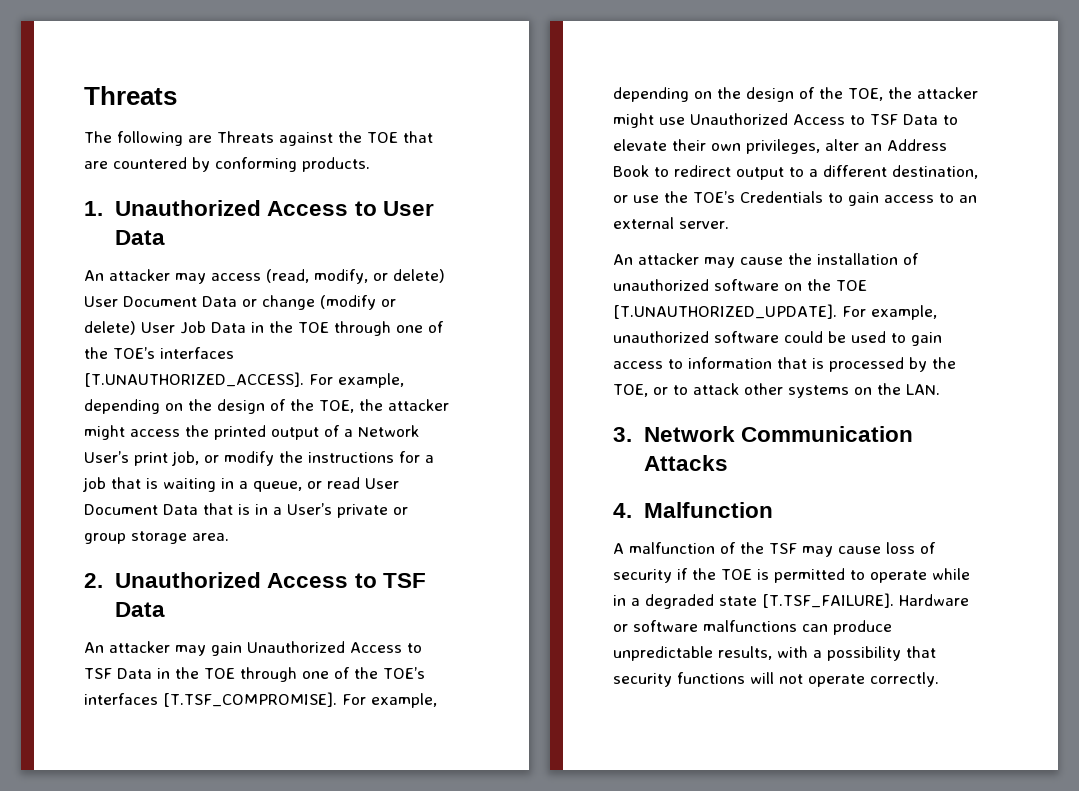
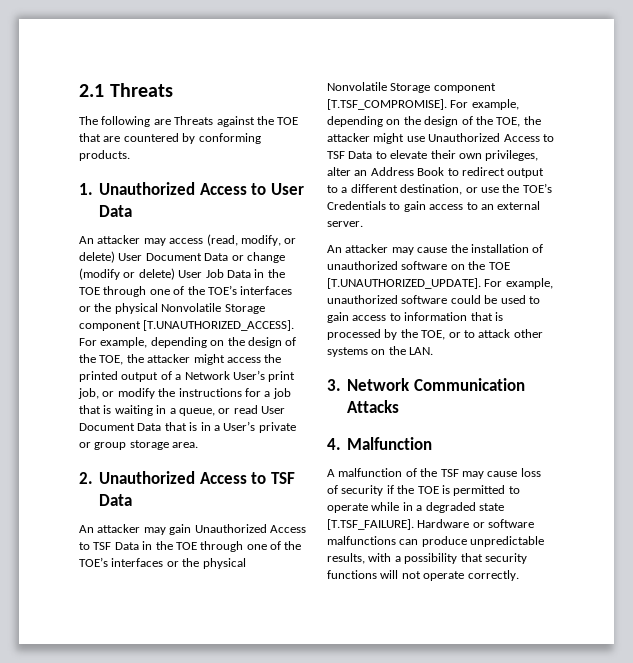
(84, 95) none -> [79,84,104,97] 2.1
(234, 353) none -> [79,303,265,314] [79,321,141,331] or the physical Nonvolatile Storage component
(158, 699) none -> [166,558,246,569] [327,82,496,93] or the physical Nonvolatile Storage component

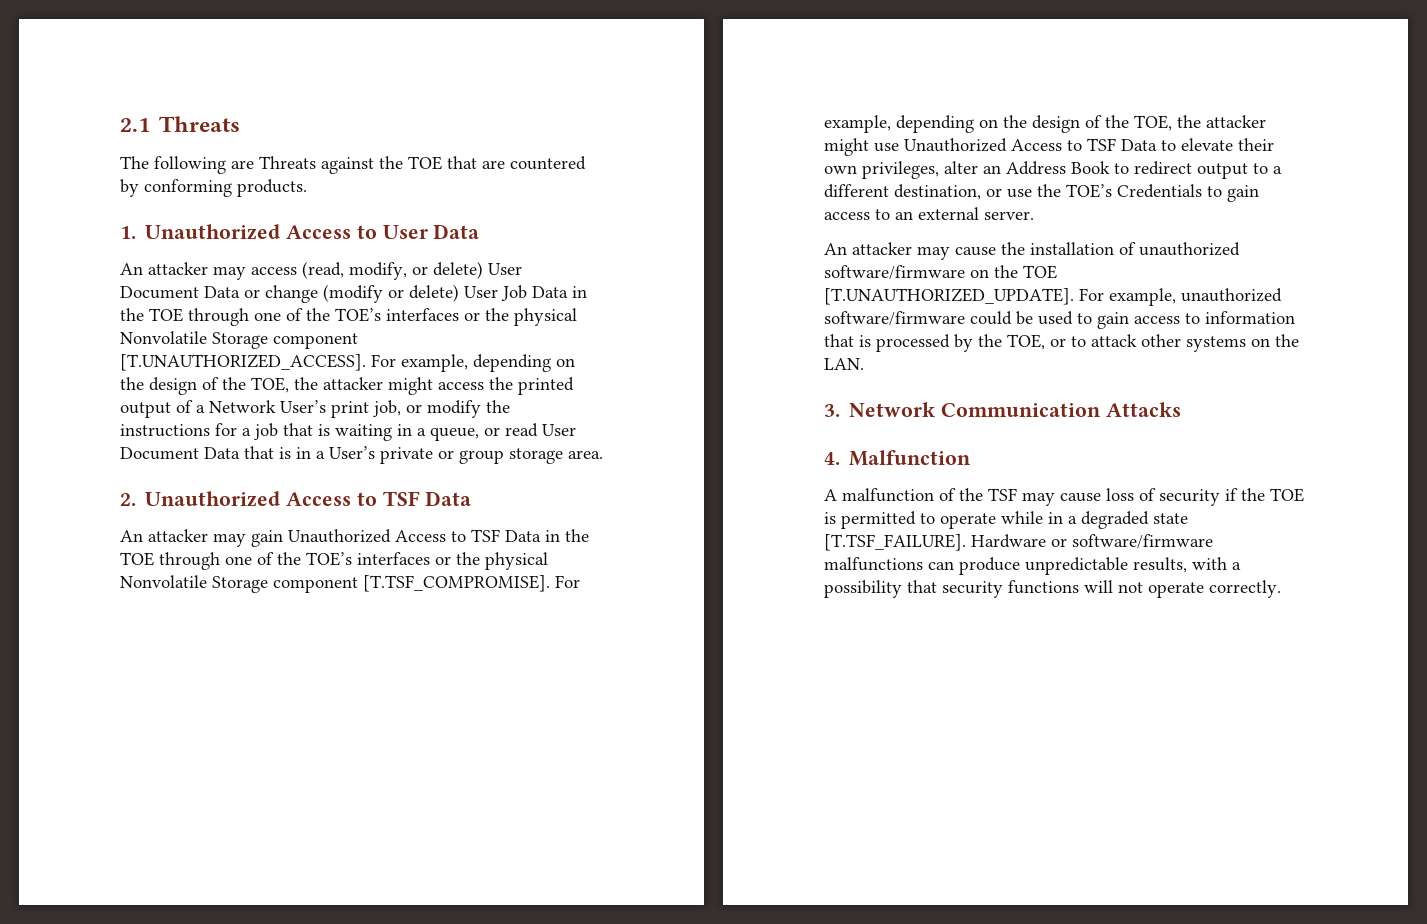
[401,261,448,270] software -> [824,265,965,280] software/firmware
[401,295,448,304] software -> [824,311,965,326] software/firmware
[488,519,535,528] software -> [1072,534,1213,549] software/firmware

